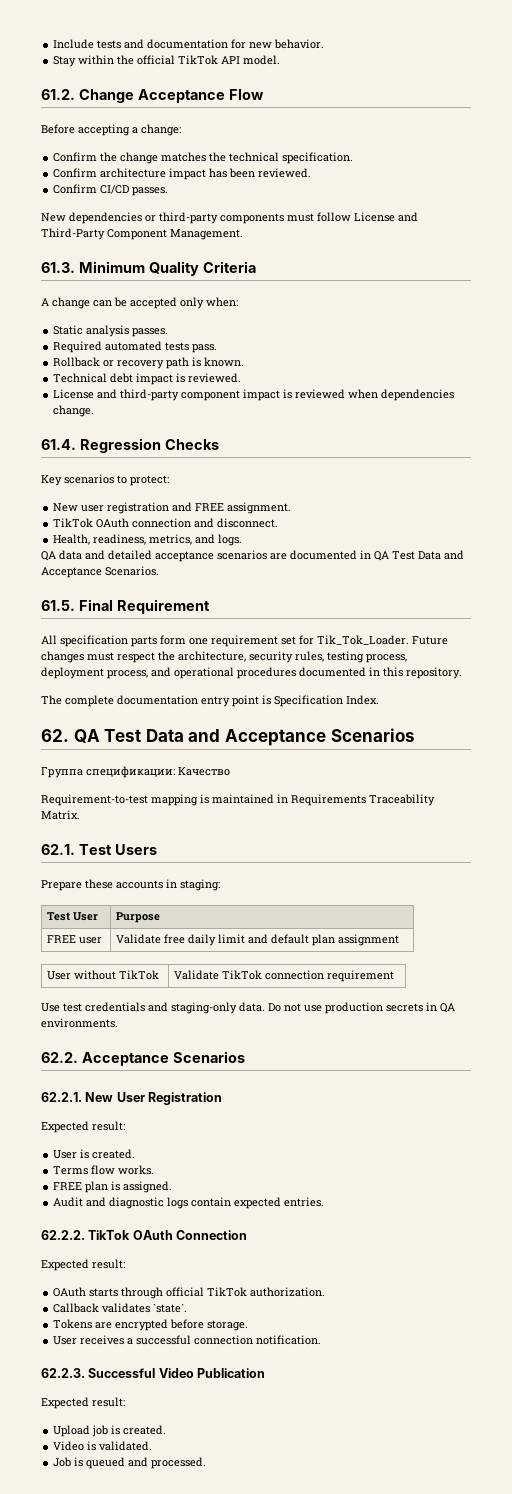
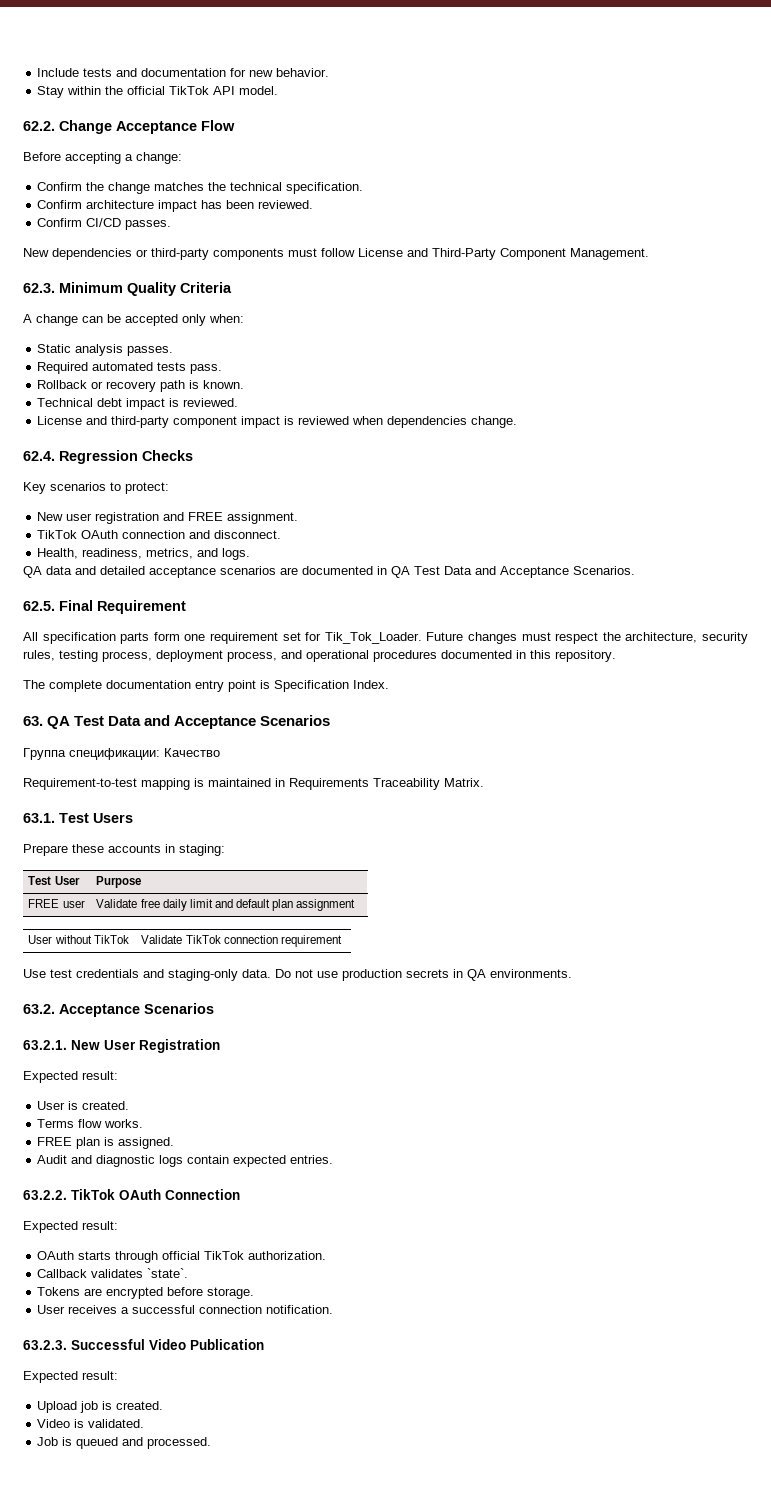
[41,89,75,100] 61.2. -> [23,121,55,131] 62.2.
[41,262,75,273] 61.3. -> [23,283,55,293] 62.3.
[41,439,76,450] 61.4. -> [23,451,55,461] 62.4.
[41,600,75,611] 61.5. -> [23,601,55,611] 62.5.
[41,729,69,742] 62. -> [23,716,43,726] 63.
[41,844,75,855] 62.1. -> [23,813,55,823] 63.1.
[41,1051,245,1066] [41,1092,82,1102] 62.2. Acceptance Scenarios // 62.2.1. -> [23,1003,214,1017] [23,1040,67,1050] 63.2. Acceptance Scenarios // 63.2.1.
[41,1230,85,1240] 62.2.2. -> [23,1190,67,1200] 63.2.2.
[41,1368,85,1378] 62.2.3. -> [23,1340,67,1350] 63.2.3.

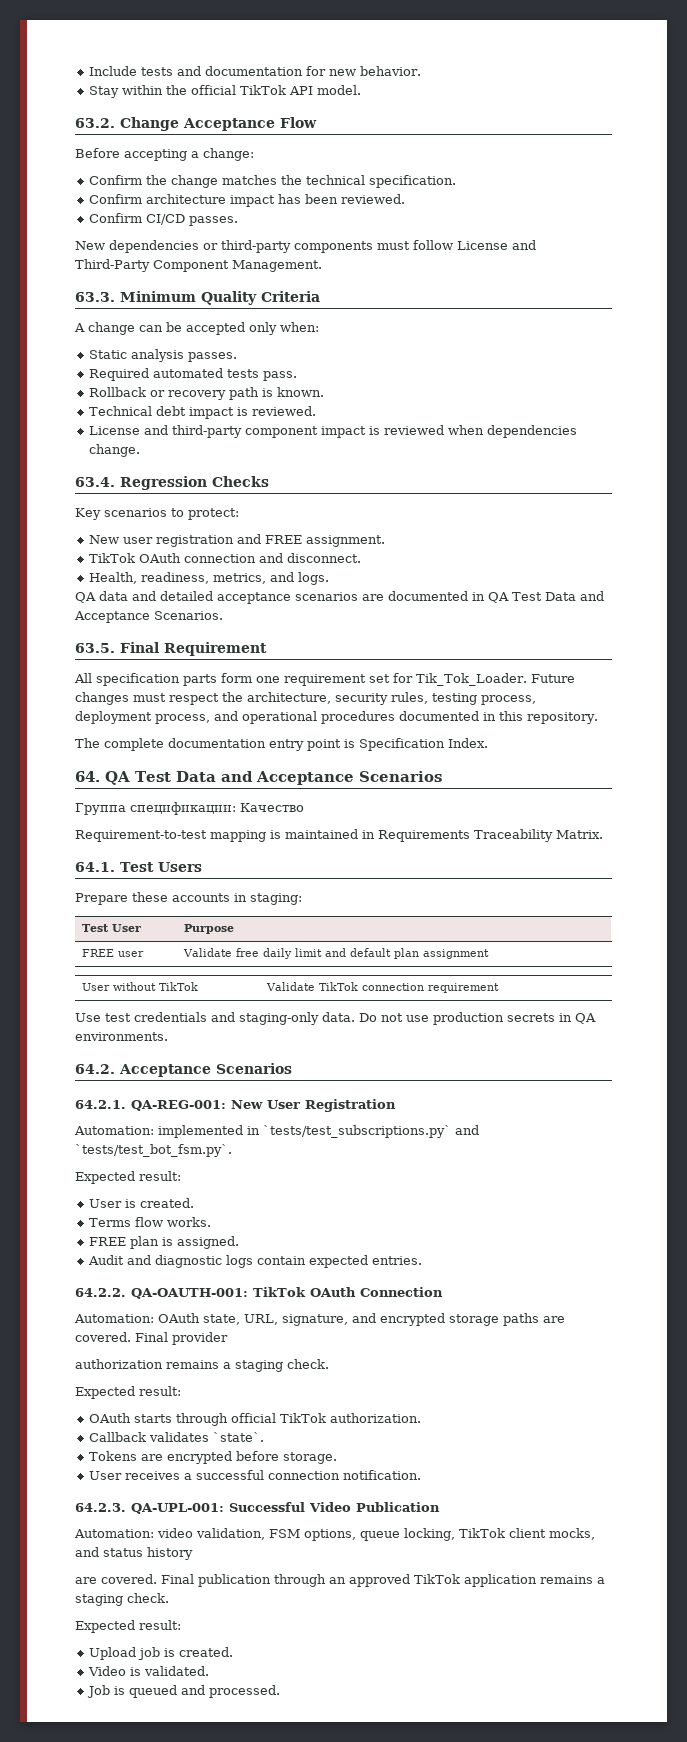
[23,121,55,131] 62.2. -> [75,118,115,128] 63.2.
[23,283,55,293] 62.3. -> [75,292,115,302] 63.3.
[23,451,55,461] 62.4. -> [75,477,115,487] 63.4.
[23,601,55,611] 62.5. -> [75,643,115,653] 63.5.
[23,716,43,726] 63. -> [75,771,100,782] 64.
[23,813,55,823] 63.1. -> [75,862,115,872] 64.1.
[23,1003,214,1017] [23,1040,67,1050] 63.2. Acceptance Scenarios // 63.2.1. -> [75,1063,292,1077] [75,1100,226,1111] 64.2. Acceptance Scenarios // 64.2.1. QA-REG-001:
(220, 1046) none -> [74,1125,479,1138] [75,1144,232,1157] // Automation: implemented in `tests/test_subscriptions.py` and `tests/test_bot_fsm.py`.
[23,1190,67,1200] 63.2.2. -> [75,1288,248,1299] 64.2.2. QA-OAUTH-001:
(240, 1194) none -> [74,1313,565,1326] [75,1332,228,1345] [75,1359,329,1372] // Automation: OAuth state, URL, signature, and encrypted storage paths are covered. Final provider // authorization remains a staging check.
[23,1340,67,1350] 63.2.3. -> [75,1503,224,1514] 64.2.3. QA-UPL-001:
(264, 1344) none -> [74,1528,595,1541] [75,1547,193,1560] [75,1574,605,1587] [75,1593,169,1606] // Automation: video validation, FSM options, queue locking, TikTok client mocks, and status history // are covered. Final publication through an approved TikTok application remains a staging check.

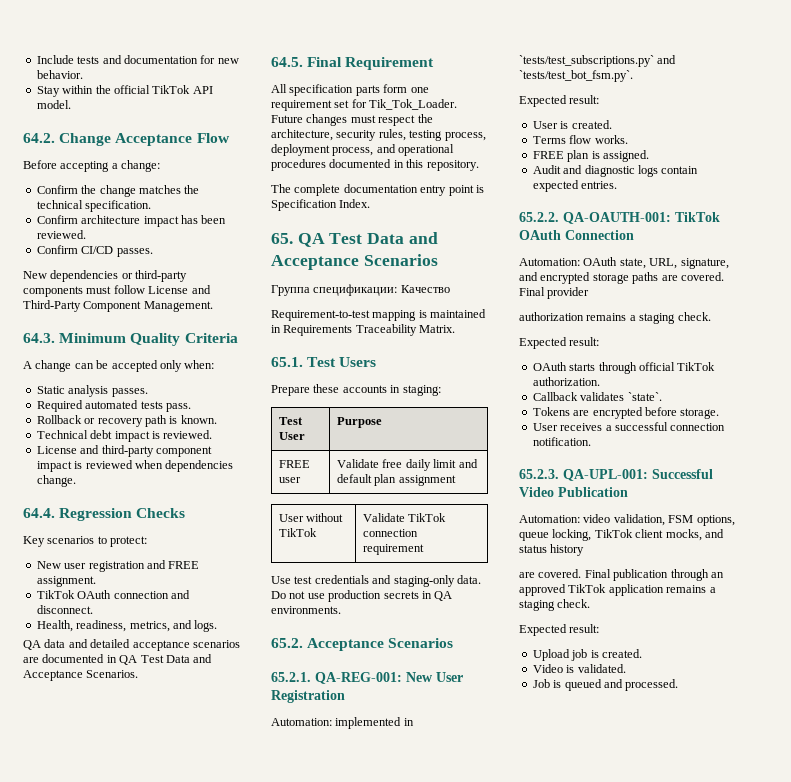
[75,118,115,128] 63.2. -> [23,133,55,143] 64.2.
[75,292,115,302] 63.3. -> [23,333,55,343] 64.3.
[75,477,115,487] 63.4. -> [23,508,55,518] 64.4.
[75,643,115,653] 63.5. -> [271,57,303,67] 64.5.
[75,771,100,782] 64. -> [271,233,293,244] 65.
[75,862,115,872] 64.1. -> [271,357,303,367] 65.1.
[75,1063,292,1077] [75,1100,126,1109] 64.2. Acceptance Scenarios // 64.2.1. -> [271,638,454,651] [271,672,311,682] 65.2. Acceptance Scenarios // 65.2.1.
[75,1288,126,1297] 64.2.2. -> [519,212,559,222] 65.2.2.
[75,1503,126,1512] 64.2.3. -> [519,469,559,479] 65.2.3.

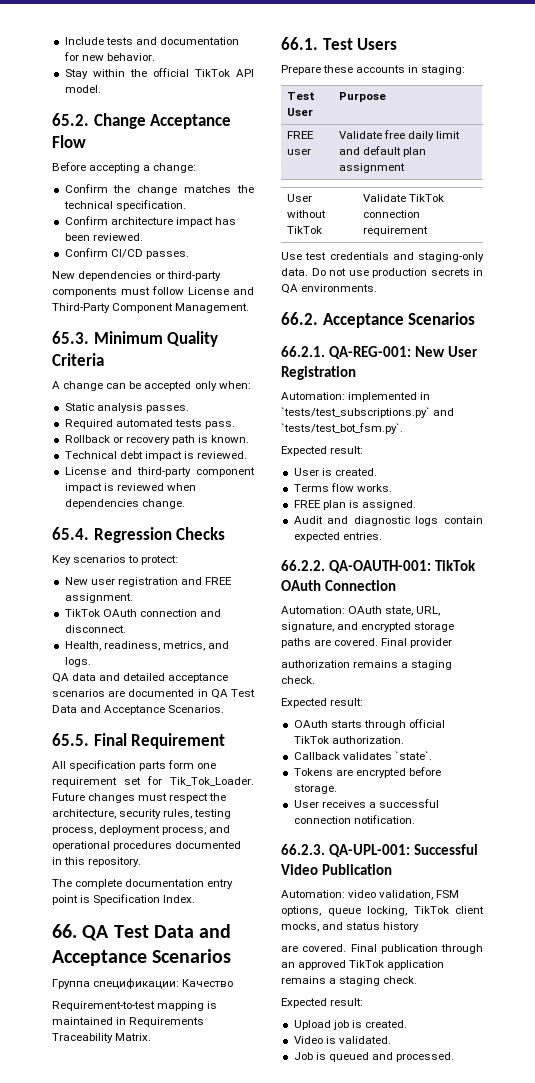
[23,133,55,143] 64.2. -> [52,113,89,126] 65.2.
[23,333,55,343] 64.3. -> [52,331,89,344] 65.3.
[23,508,55,518] 64.4. -> [52,527,89,540] 65.4.
[271,57,303,67] 64.5. -> [52,733,89,746] 65.5.
[271,233,293,244] 65. -> [52,924,77,938] 66.
[271,357,303,367] 65.1. -> [281,37,318,50] 66.1.
[271,638,454,651] [271,672,311,682] 65.2. Acceptance Scenarios // 65.2.1. -> [281,312,476,328] [281,346,325,357] 66.2. Acceptance Scenarios // 66.2.1.
[519,212,559,222] 65.2.2. -> [281,560,325,571] 66.2.2.
[519,469,559,479] 65.2.3. -> [281,844,325,855] 66.2.3.

